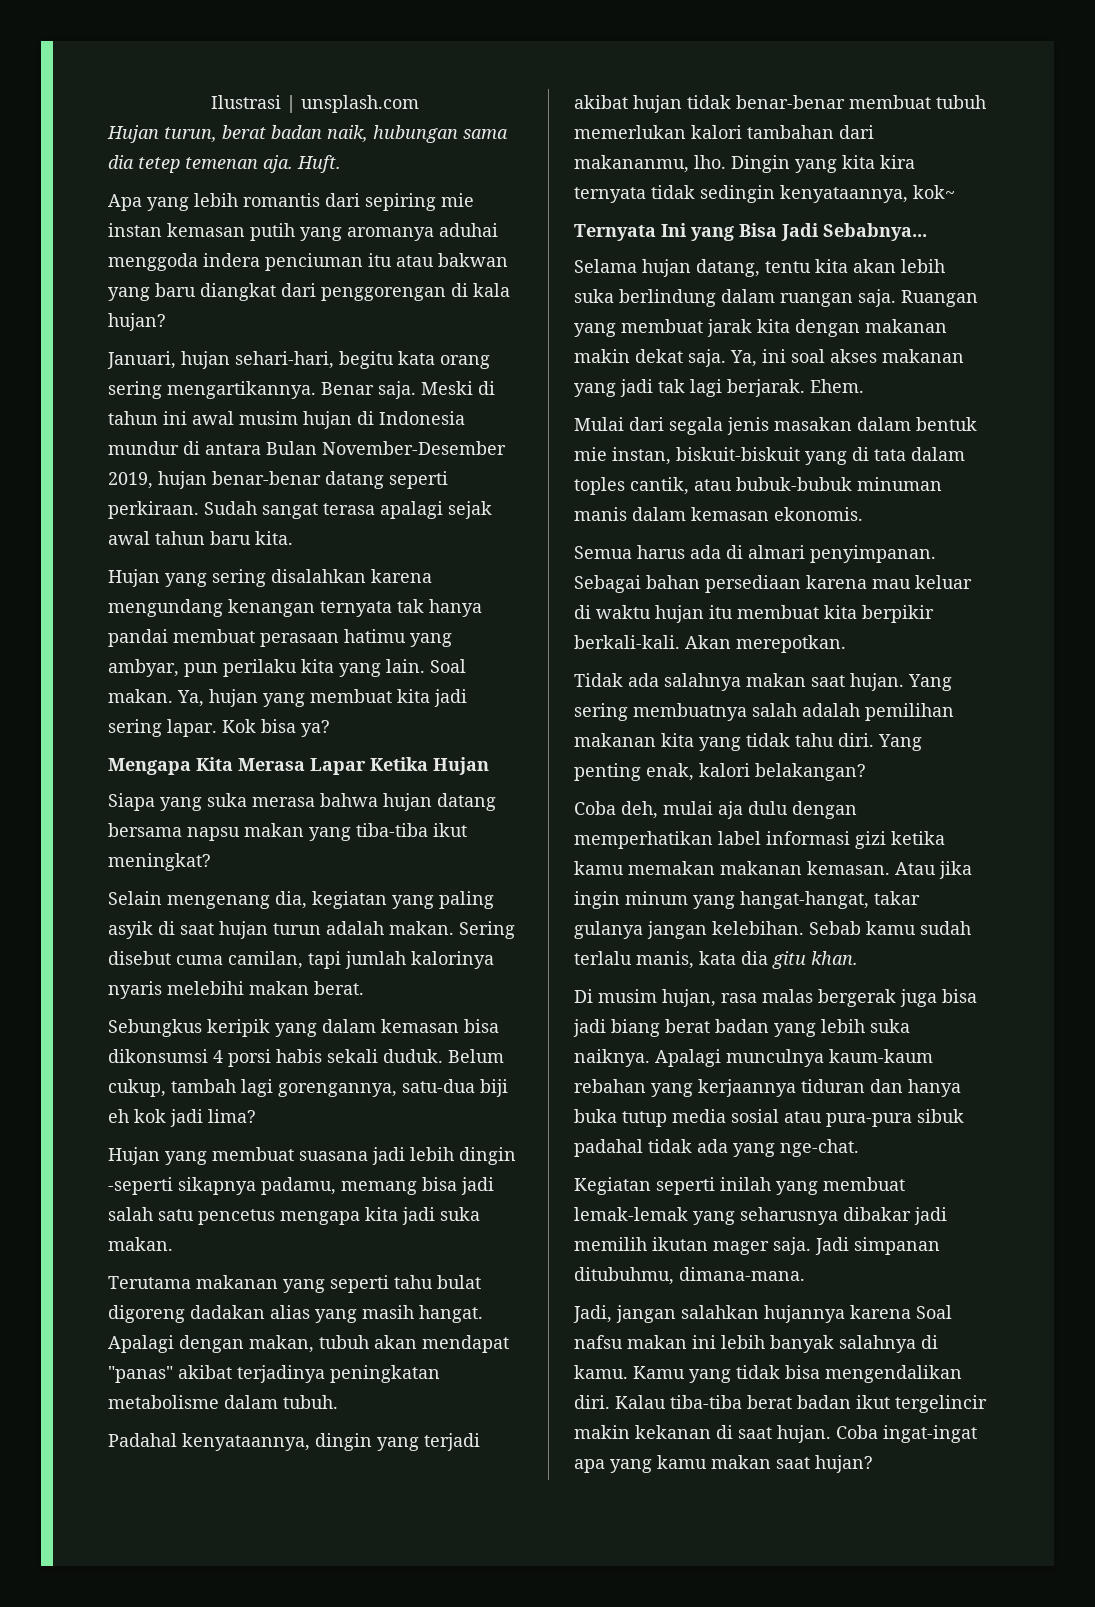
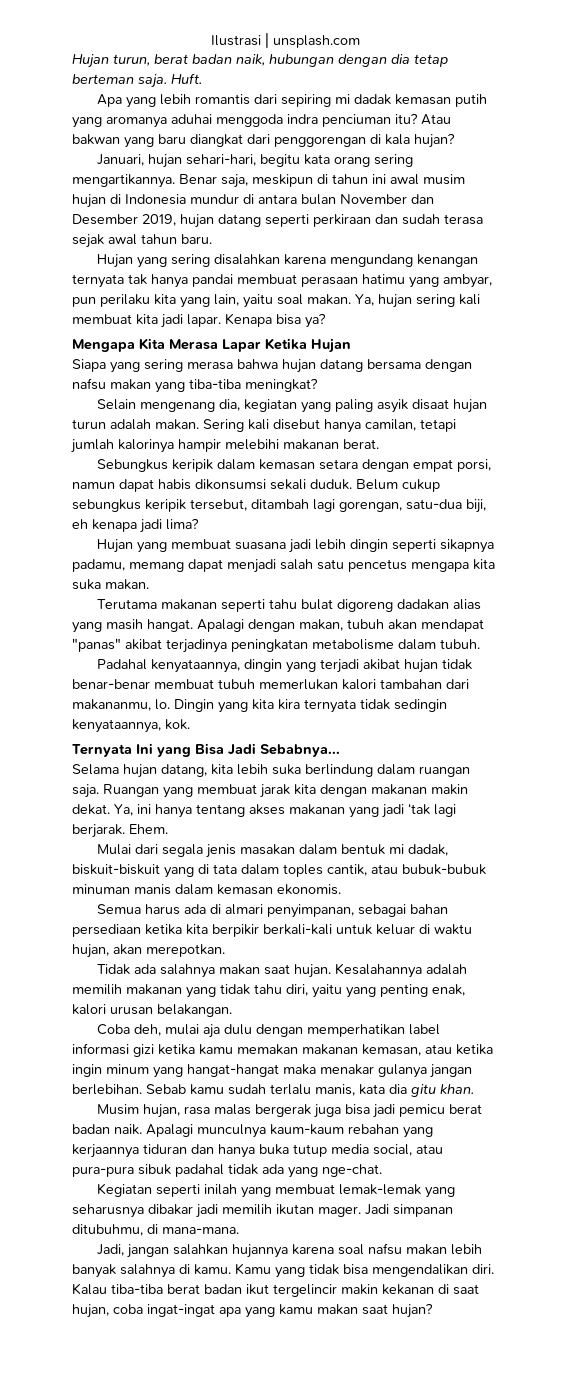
[463,129,508,139] [108,155,293,173] sama dia tetep temenan aja. -> [338,54,448,67] [72,74,167,88] dengan dia tetap berteman saja.
[441,193,474,207] [108,223,162,237] mie instan -> [334,94,391,105] mi dadak
[203,253,434,271] indera penciuman itu atau -> [287,113,451,127] indra penciuman itu? Atau
[378,381,473,399] saja. Meski -> [221,174,313,188] saja, meskipun
[266,441,506,455] Bulan November-Desember -> [301,194,434,205] [72,214,138,225] bulan November dan Desember
[212,471,321,485] benar-benar -> (214, 221) none
[108,501,443,519] perkiraan. Sudah sangat terasa apalagi -> [313,214,483,227] perkiraan dan sudah terasa
[210,531,293,545] baru kita. -> [181,234,212,244] baru.
[386,659,466,673] lain. Soal -> [214,294,303,308] lain, yaitu soal
[263,693,305,707] yang -> [416,294,480,307] sering kali
[108,719,256,737] sering lapar. Kok -> [187,313,272,327] lapar. Kenapa
[207,793,247,807] suka -> [144,359,183,372] sering
[187,827,240,841] napsu -> [425,359,472,372] [72,378,106,390] dengan nafsu
[433,823,467,837] ikut -> (241, 384) none
[158,921,214,935] di saat -> [411,399,449,410] disaat
[108,951,494,969] [108,981,309,999] disebut cuma camilan, tapi jumlah kalorinya nyaris melebihi makan -> [248,419,456,433] [71,439,339,453] kali disebut hanya camilan, tetapi jumlah kalorinya hampir melebihi makanan
[275,1019,499,1037] [108,1049,504,1067] [108,1079,508,1097] [108,1109,166,1123] yang dalam kemasan bisa dikonsumsi 4 porsi habis sekali duduk. Belum cukup, tambah lagi gorengannya, satu-dua biji eh kok -> [216,459,491,472] [72,479,440,492] [72,499,486,513] [72,519,137,532] dalam kemasan setara dengan empat porsi, namun dapat habis dikonsumsi sekali duduk. Belum cukup sebungkus keripik tersebut, ditambah lagi gorengan, satu-dua biji, eh kenapa
[108,1177,173,1195] -seperti -> [391,539,436,552] seperti
[422,1177,494,1195] bisa jadi -> [188,559,276,573] dapat menjadi
[402,1207,435,1225] jadi -> (495, 564) none
[283,1279,325,1293] yang -> (217, 604) none
[694,155,726,169] lho. -> [155,699,170,710] lo.
[913,185,955,199] kok~ -> [165,719,190,730] kok.
[765,259,896,273] tentu kita akan -> [211,764,233,775] kita
[635,349,825,367] dekat saja. Ya, ini soal -> [72,804,245,818] dekat. Ya, ini hanya tentang
[658,379,685,393] tak -> [408,803,430,815] ‘tak
[574,447,671,465] mie instan, -> [388,844,448,856] mi dadak,
[810,545,936,563] [574,575,972,593] [574,605,934,623] [574,635,731,649] penyimpanan. Sebagai bahan persediaan karena mau keluar di waktu hujan itu membuat kita berpikir berkali-kali. Akan -> [266,904,448,918] [72,924,472,937] [72,944,142,958] penyimpanan, sebagai bahan persediaan ketika kita berpikir berkali-kali untuk keluar di waktu hujan, akan
[908,674,952,691] [574,703,954,721] [574,733,922,751] Yang sering membuatnya salah adalah pemilihan makanan kita yang tidak tahu diri. Yang -> [334,963,467,978] [72,984,376,998] Kesalahannya adalah memilih makanan yang tidak tahu diri, yaitu yang
[755,763,866,781] belakangan? -> [110,1004,232,1017] urusan belakangan.
[807,861,972,879] [574,891,920,909] kemasan. Atau jika ingin minum yang hangat-hangat, takar -> [362,1044,493,1056] [72,1064,374,1078] kemasan, atau ketika ingin minum yang hangat-hangat maka menakar
[712,921,804,935] kelebihan. -> [72,1084,142,1095] berlebihan.
[574,989,657,1003] Di musim -> [96,1104,139,1115] Musim
[611,1019,910,1037] [574,1049,650,1067] biang berat badan yang lebih suka naiknya. -> [398,1104,482,1117] [72,1124,142,1135] pemicu berat badan naik.
[731,1109,779,1123] sosial -> [373,1144,412,1156] social,
[713,1237,811,1255] mager saja. -> [318,1206,361,1217] mager.
[679,1267,805,1281] dimana-mana. -> [147,1224,239,1234] di mana-mana.
[916,1305,952,1319] [574,1335,716,1349] Soal nafsu makan ini -> [337,1243,447,1255] soal nafsu makan
[777,1425,878,1443] hujan. Coba -> [72,1304,143,1318] hujan, coba

